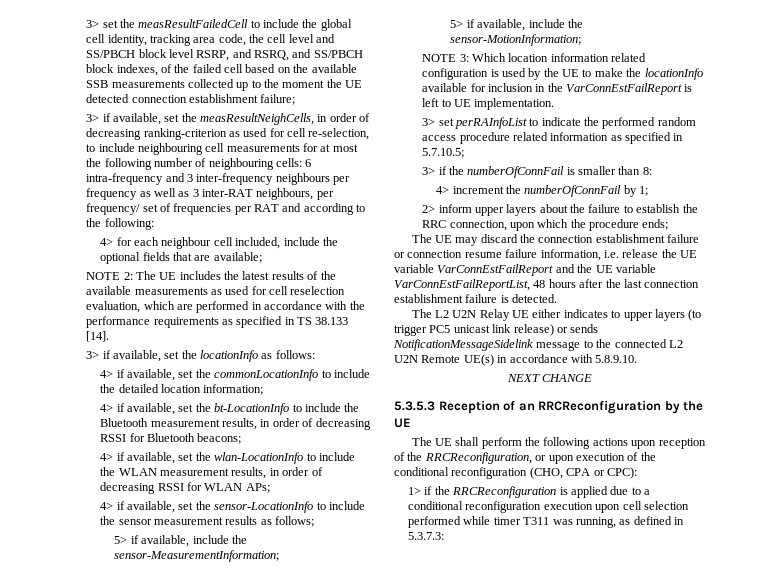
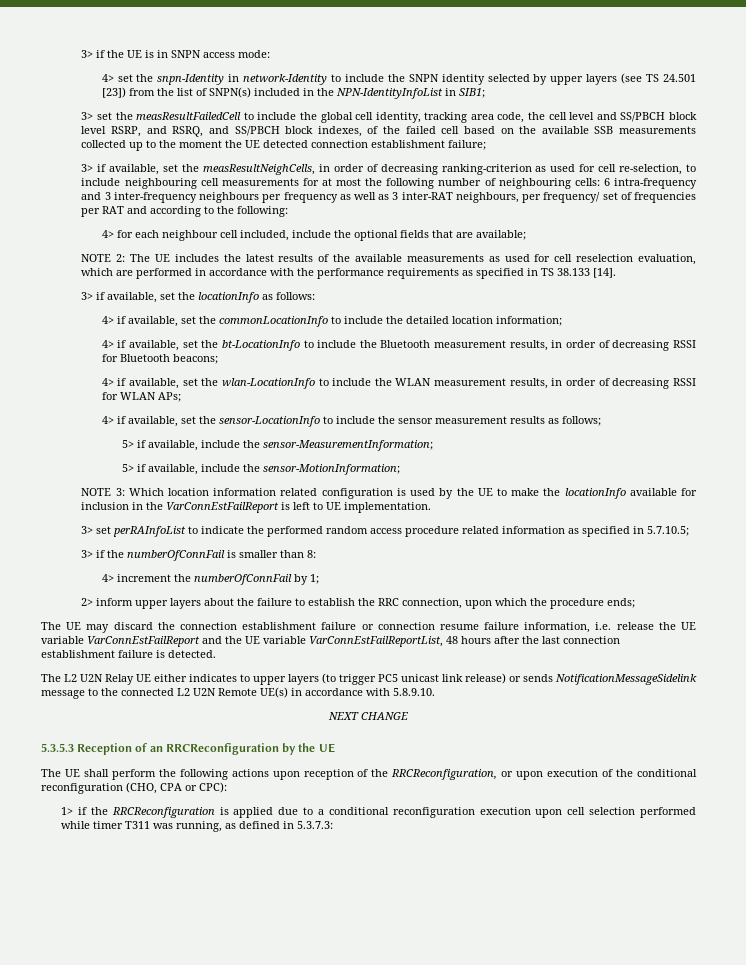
[86,20,100,28] 3> -> [81,50,271,58] [101,73,697,85] [101,87,485,99] [81,112,94,120] 3> if the UE is in SNPN access mode: // 4> set the snpn-Identity in network-Identity to include the SNPN identity selected by upper layers (see TS 24.501 [23]) from the list of SNPN(s) included in the NPN-IdentityInfoList in SIB1; // 3>

